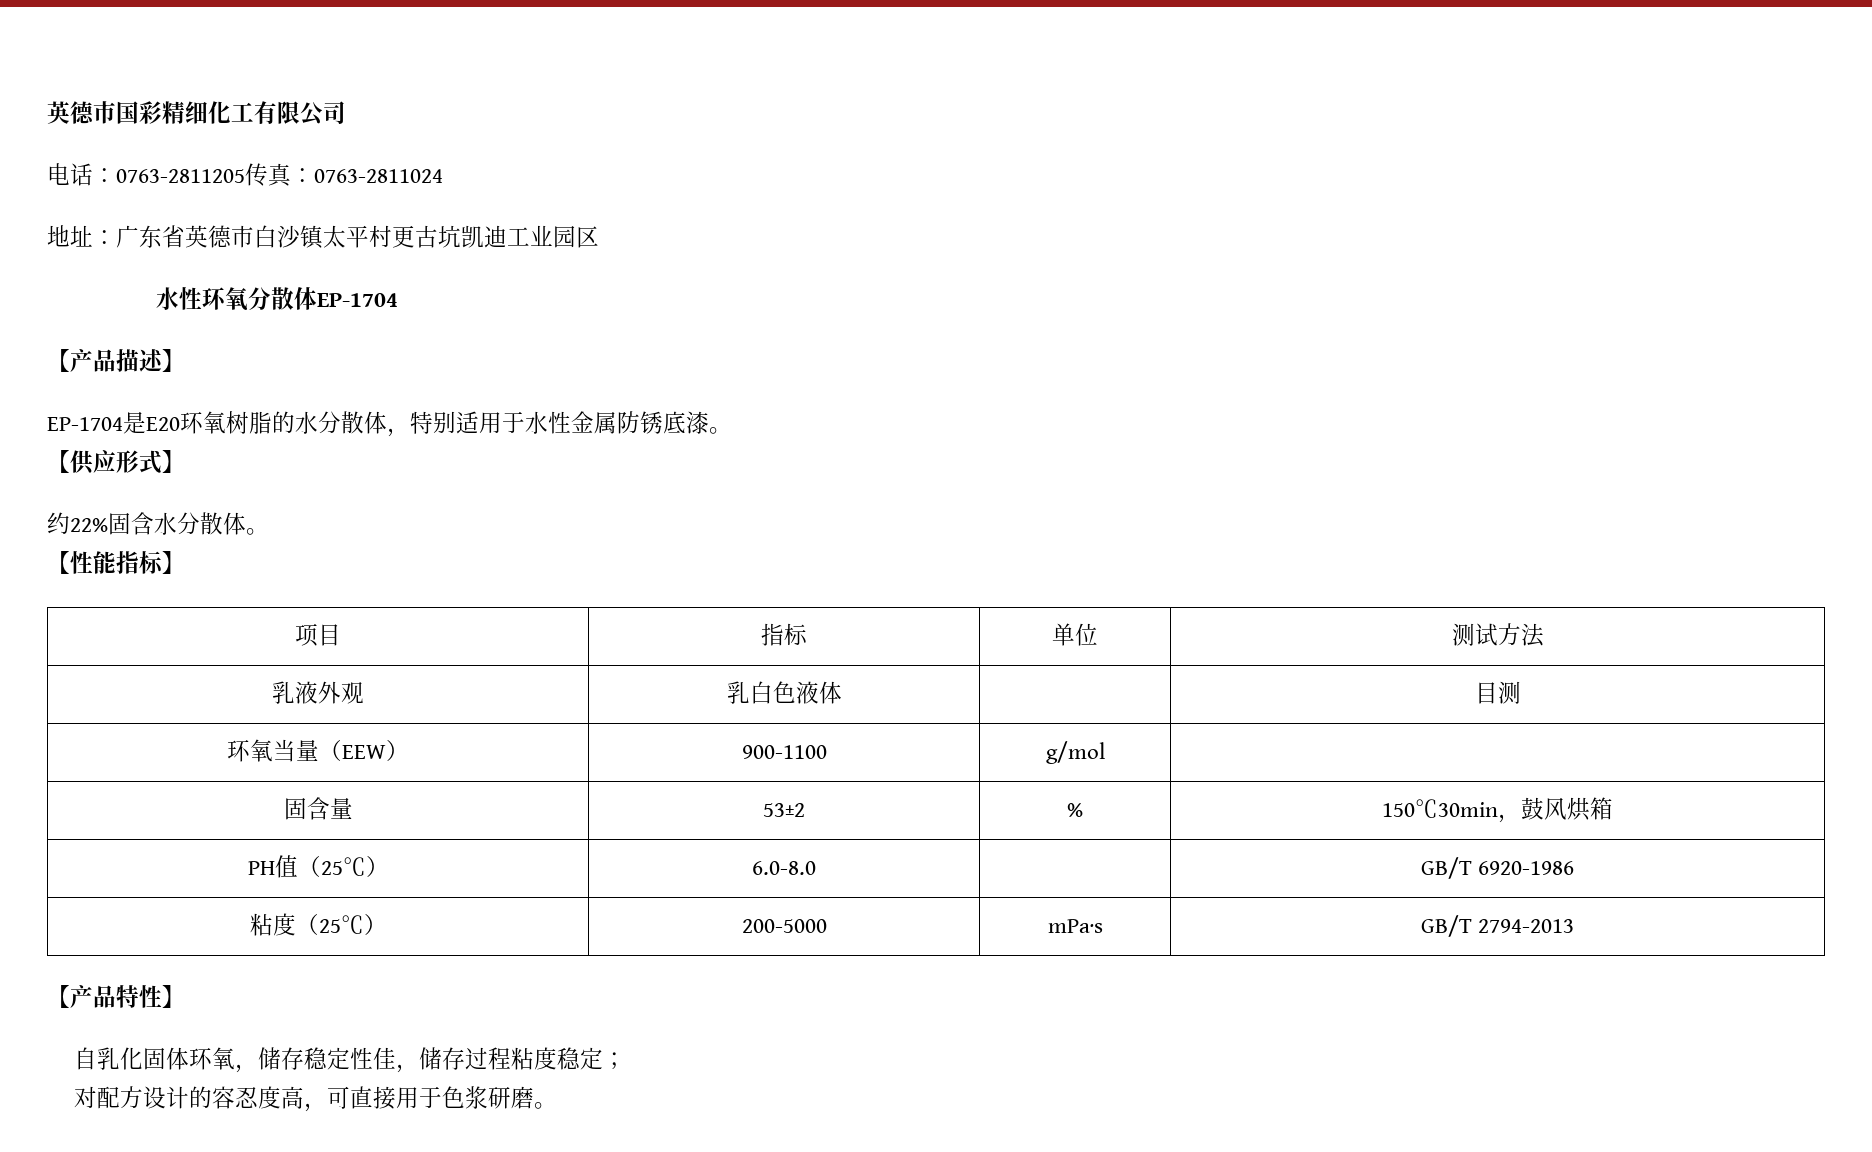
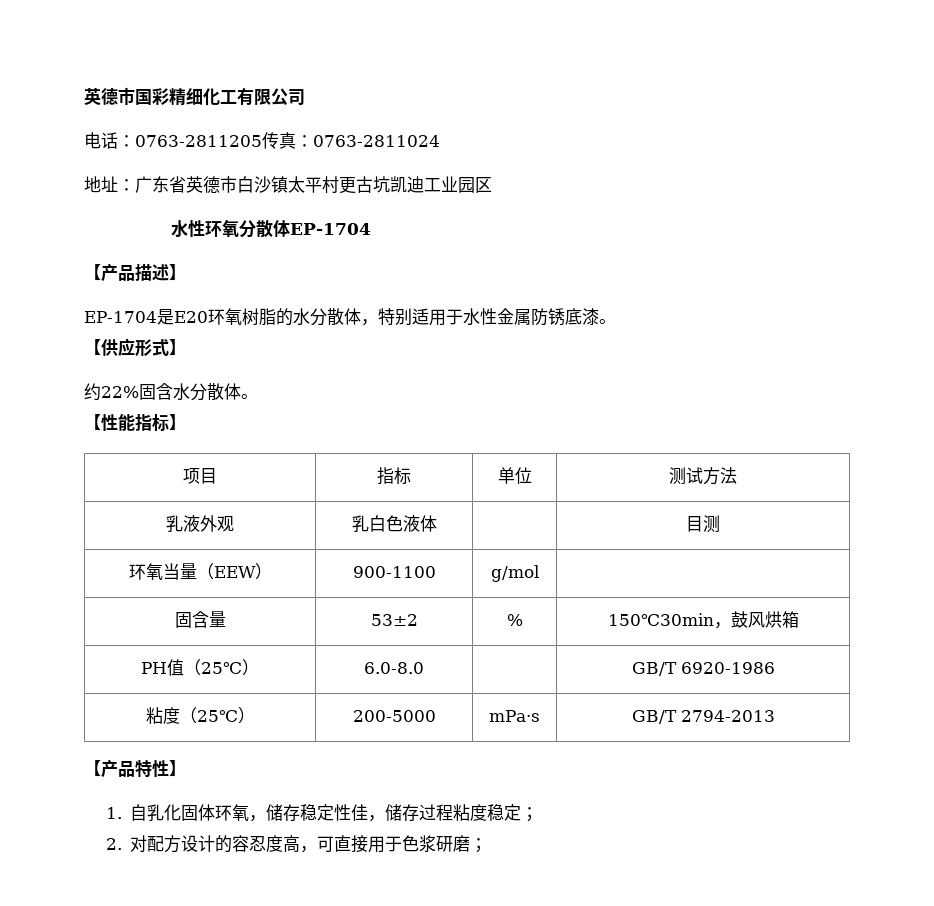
(185, 996) none -> [105,807,122,819] 1.
(627, 1060) none -> [105,838,122,850] 2.
[534,1102,558,1109] 。 -> [470,838,488,853] ；

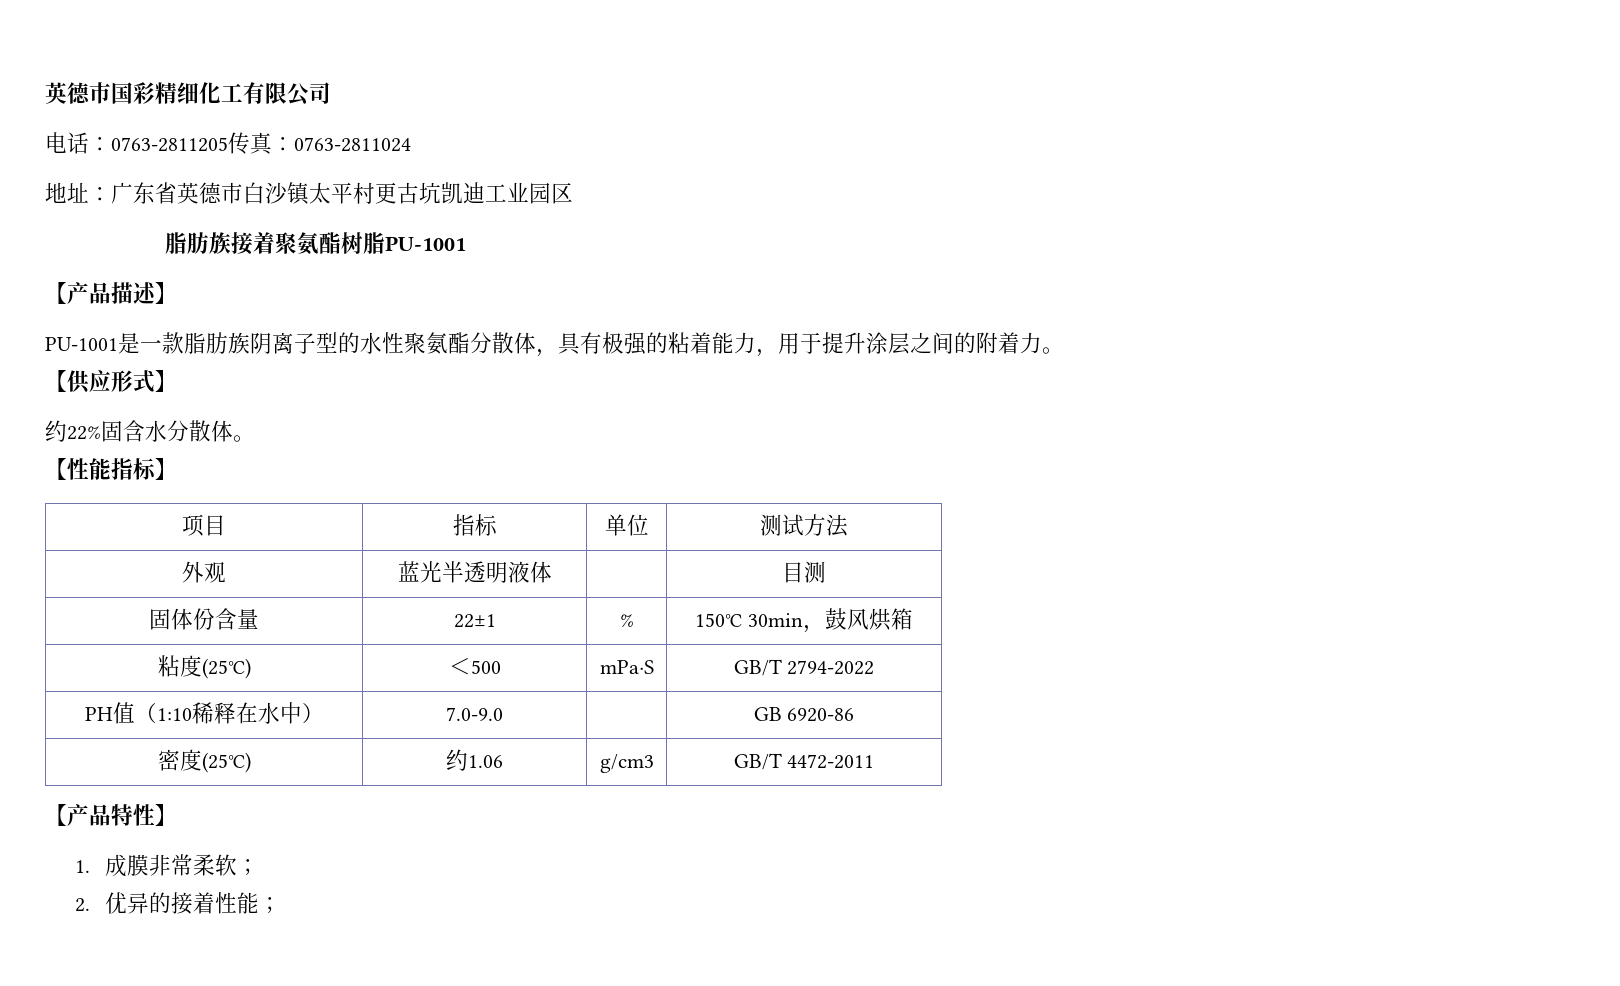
[170,220,371,238] [84,264,186,282] [84,308,599,326] 水性环氧分散体EP-1704 // 【产品描述】 // EP-1704是E20环氧树脂的水分散体，特别适用于水性金属防锈底漆 -> [165,232,467,255] [45,282,177,304] [45,332,1042,357] 脂肪族接着聚氨酯树脂PU-1001 // 【产品描述】 // PU-1001是一款脂肪族阴离子型的水性聚氨酯分散体，具有极强的粘着能力，用于提升涂层之间的附着力
[166,515,200,532] 乳液 -> (849, 525) none
[351,515,403,532] 乳白色 -> [397,561,508,583] 蓝光半透明
[128,563,272,580] [352,566,436,578] [490,565,539,582] [174,612,192,628] // 环氧当量（EEW） | 900-1100 | g/mol | // 固 -> [149,608,215,630] // 固体份
[370,614,418,626] 53±2 -> [453,614,496,628] 22±1
[607,613,714,626] 150℃30min -> [695,613,803,627] 150℃ 30min
[141,659,259,676] [364,662,424,674] [631,662,775,676] [145,707,255,724] [352,710,436,722] [489,710,541,722] [631,710,775,724] PH值（25℃） | 6.0-8.0 | | GB/T 6920-1986 // 粘度（25℃） | 200-5000 | mPa·s | GB/T 2794-2013 -> [157,655,251,679] [448,658,501,675] [599,660,654,674] [733,659,875,676] [84,702,324,724] [446,707,503,721] [753,707,855,722] [157,749,251,773] [446,749,503,771] [599,754,654,773] [733,753,875,770] 粘度(25℃) | ＜500 | mPa·S | GB/T 2794-2022 // PH值（1:10稀释在水中） | 7.0-9.0 | | GB 6920-86 // 密度(25℃) | 约1.06 | g/cm3 | GB/T 4472-2011
[130,804,539,822] [105,835,471,853] 自乳化固体环氧，储存稳定性佳，储存过程粘度稳定； // 2.对配方设计的容忍度高，可直接用于色浆研磨 -> [105,854,260,877] [75,892,260,914] 成膜非常柔软； // 2.优异的接着性能

